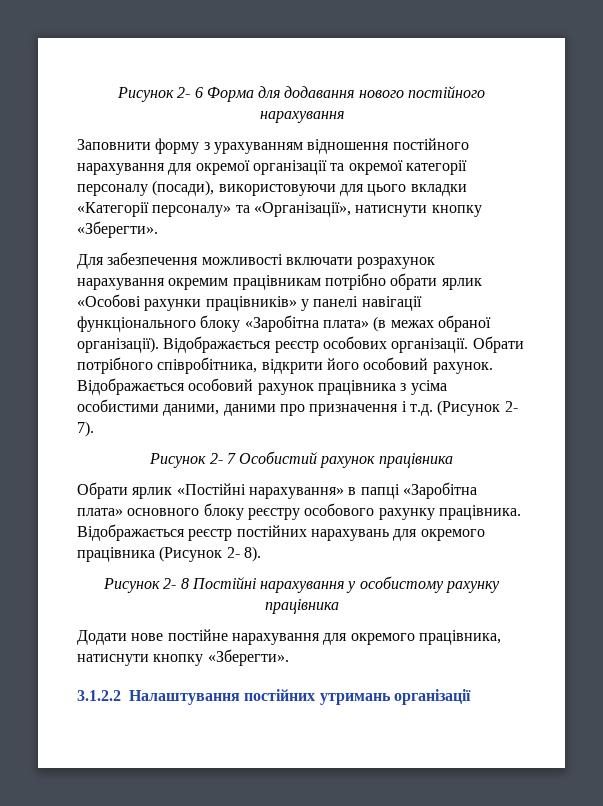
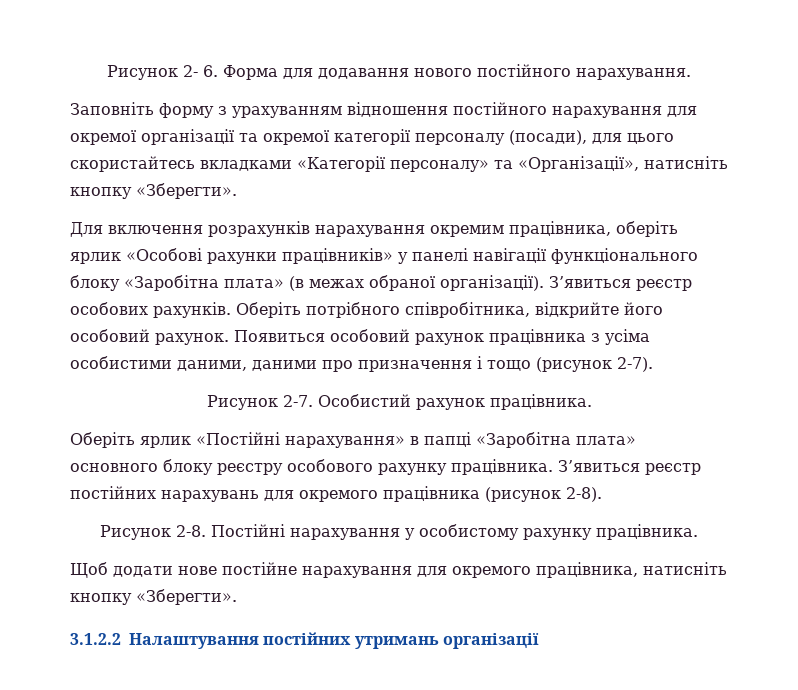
[116,87,203,102] Рисунок 2- 6 -> [107,65,218,80] Рисунок 2- 6.
[259,111,344,123] [77,139,151,150] нарахування // Заповнити -> [576,68,691,80] [70,102,154,115] нарахування. // Заповніть
[218,184,336,196] використовуючи -> (587, 137) none
[410,184,467,196] вкладки -> [70,156,292,172] скористайтесь вкладками
[355,205,428,217] натиснути -> [644,156,728,169] натисніть
[107,252,436,269] [77,273,438,290] забезпечення можливості включати розрахунок нарахування окремим працівникам потрібно обрати -> [108,221,678,237] включення розрахунків нарахування окремим працівника, оберіть
[163,336,272,353] Відображається -> [549,276,631,288] З’явиться
[391,336,524,353] організації. Обрати -> [153,302,301,318] рахунків. Оберіть
[261,359,323,374] відкрити -> [535,302,619,318] відкрийте
[77,378,185,395] Відображається -> [234,330,325,342] Появиться
[409,400,518,416] [77,421,94,437] [149,451,453,468] [77,482,128,499] т.д. (Рисунок 2- 7). // Рисунок 2- 7 Особистий рахунок працівника // Обрати -> [487,357,653,372] [206,394,592,410] [70,432,135,448] тощо (рисунок 2-7). // Рисунок 2-7. Особистий рахунок працівника. // Оберіть
[77,524,185,541] Відображається -> [558,460,640,472] З’явиться
[159,546,261,562] [102,578,189,593] (Рисунок 2- 8). // Рисунок 2- 8 -> [485,487,602,502] [100,525,206,540] (рисунок 2-8). // Рисунок 2-8.
[264,599,339,614] [77,630,127,645] працівника // Додати -> [596,524,698,540] [70,562,173,578] працівника. // Щоб додати
[77,654,149,666] натиснути -> [643,562,727,575] натисніть

